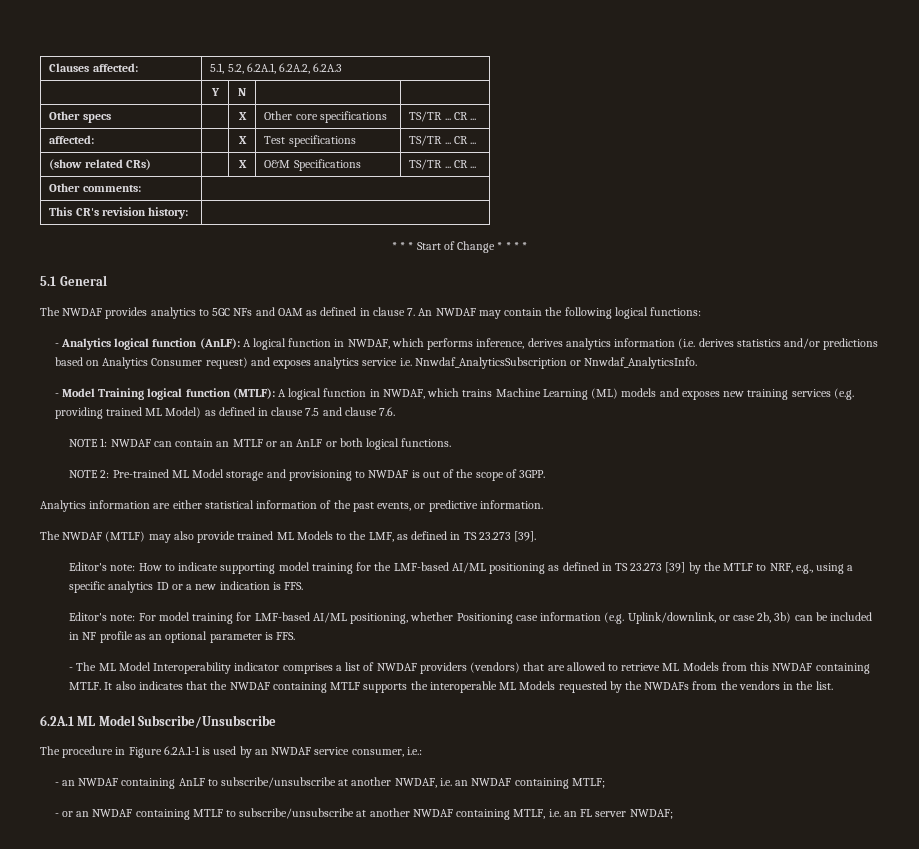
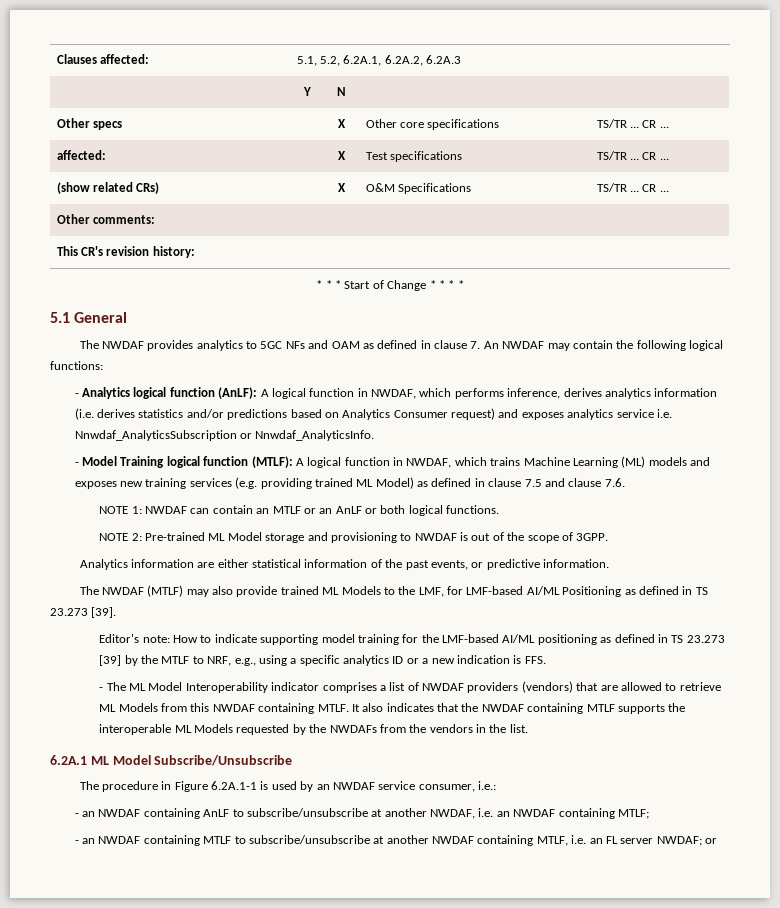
(394, 537) none -> [447,586,622,597] for LMF-based AI/ML Positioning
[69,612,873,624] [69,631,296,643] // Editor's note: For model training for LMF-based AI/ML positioning, whether Positioning case information (e.g. Uplink/downlink, or case 2b, 3b) can be included in NF profile as an optional parameter is FFS. -> (546, 660) none
[61,811,73,817] or -> (79, 842) none
(673, 814) none -> [705,838,718,844] or

